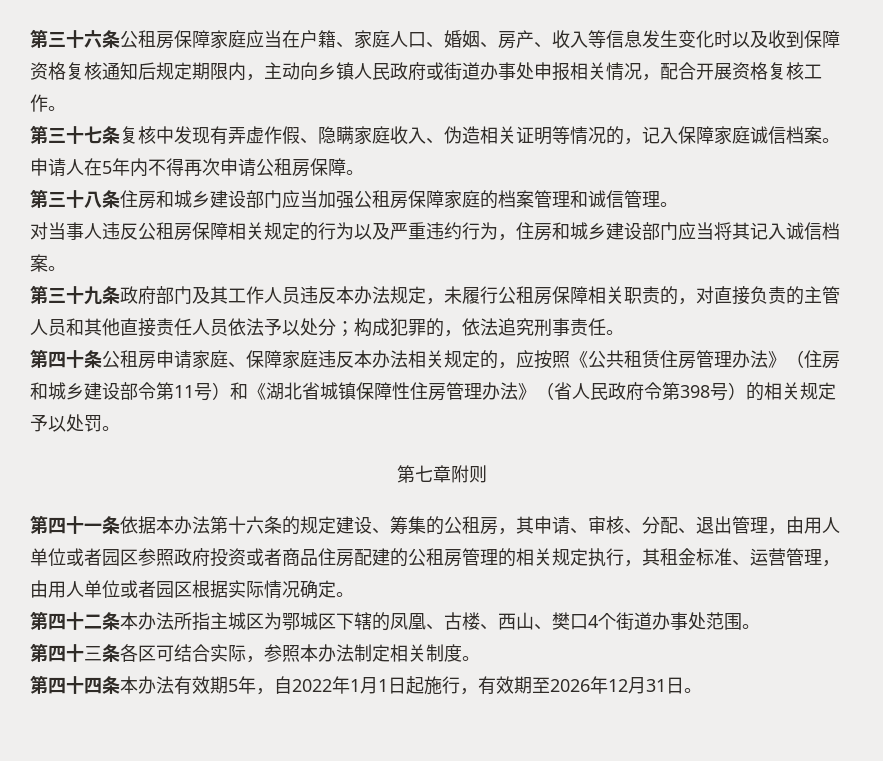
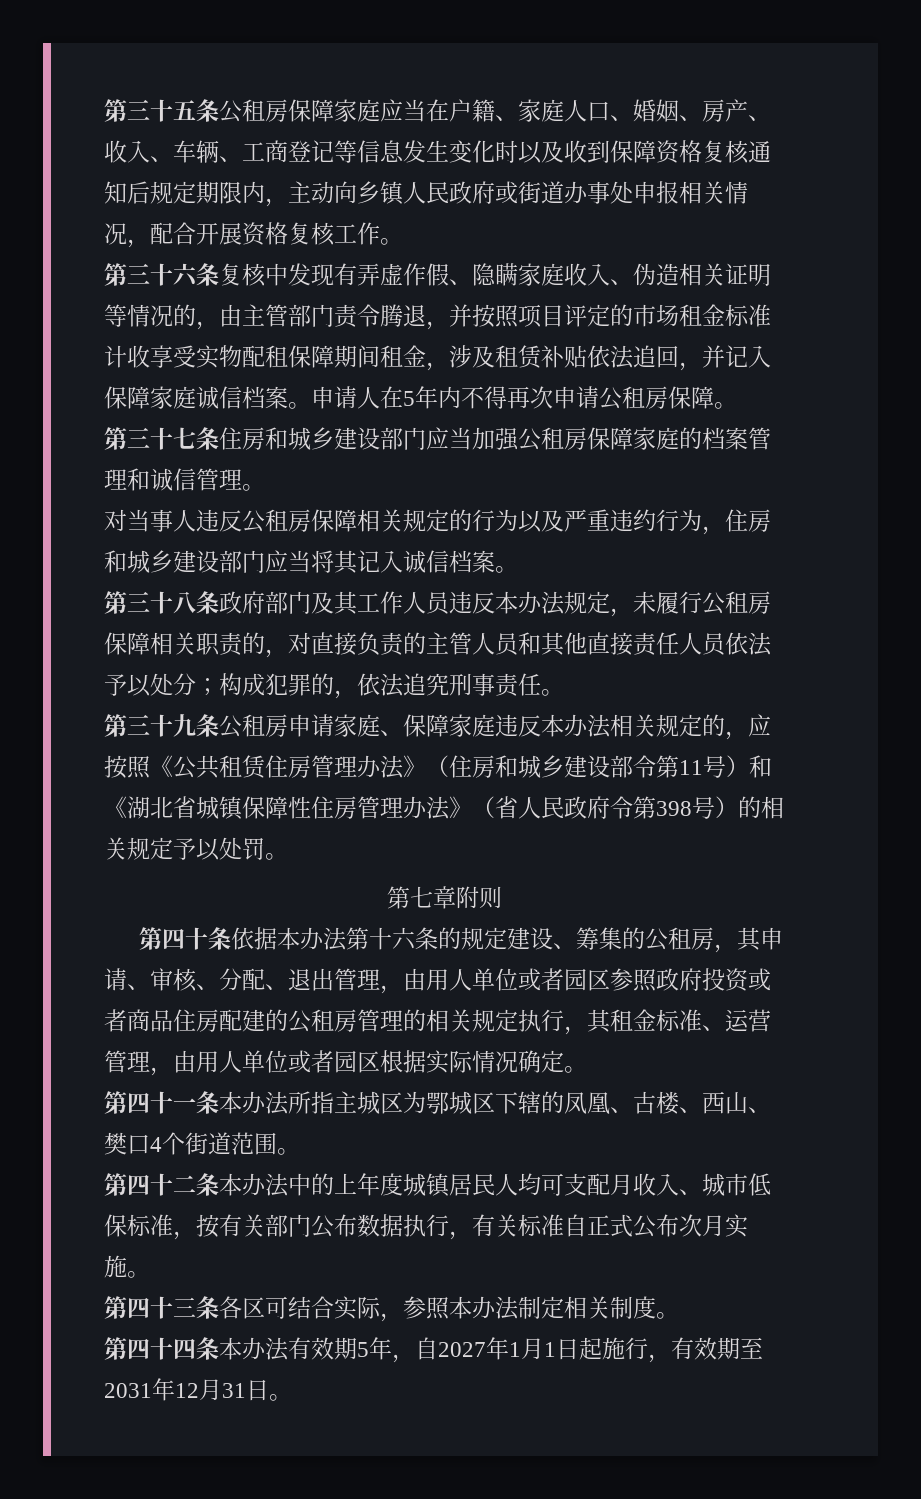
[30,29,102,48] 第三十六 -> [104,99,196,122] 第三十五
(588, 39) none -> [150,140,334,163] 、车辆、工商登记
[84,126,102,144] 七 -> [173,263,198,287] 六
(642, 141) none -> [219,304,771,330] [104,345,725,371] 由主管部门责令腾退，并按照项目评定的市场租金标准计收享受实物配租保障期间租金，涉及租赁补贴依法追回，并
[84,191,102,208] 八 -> [173,427,196,449] 七
[84,286,102,305] 九 -> [173,591,196,614] 八
[48,350,84,368] 四十 -> [127,714,196,737] 三十九
[84,523,102,532] 一 -> (208, 938) none
[84,614,102,629] 二 -> [173,1098,196,1111] 一
[652,612,706,630] 办事处 -> (231, 1143) none
(760, 626) none -> [104,1173,771,1197] [104,1214,748,1240] [104,1255,150,1278] // 第四十二条本办法中的上年度城镇居民人均可支配月收入、城市低保标准，按有关部门公布数据执行，有关标准自正式公布次月实施。
[292,679,332,692] 2022 -> [438,1342,486,1357] 2027
[550,679,590,692] 2026 -> [104,1383,152,1398] 2031

